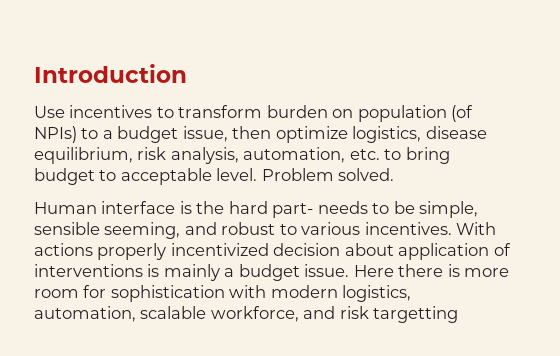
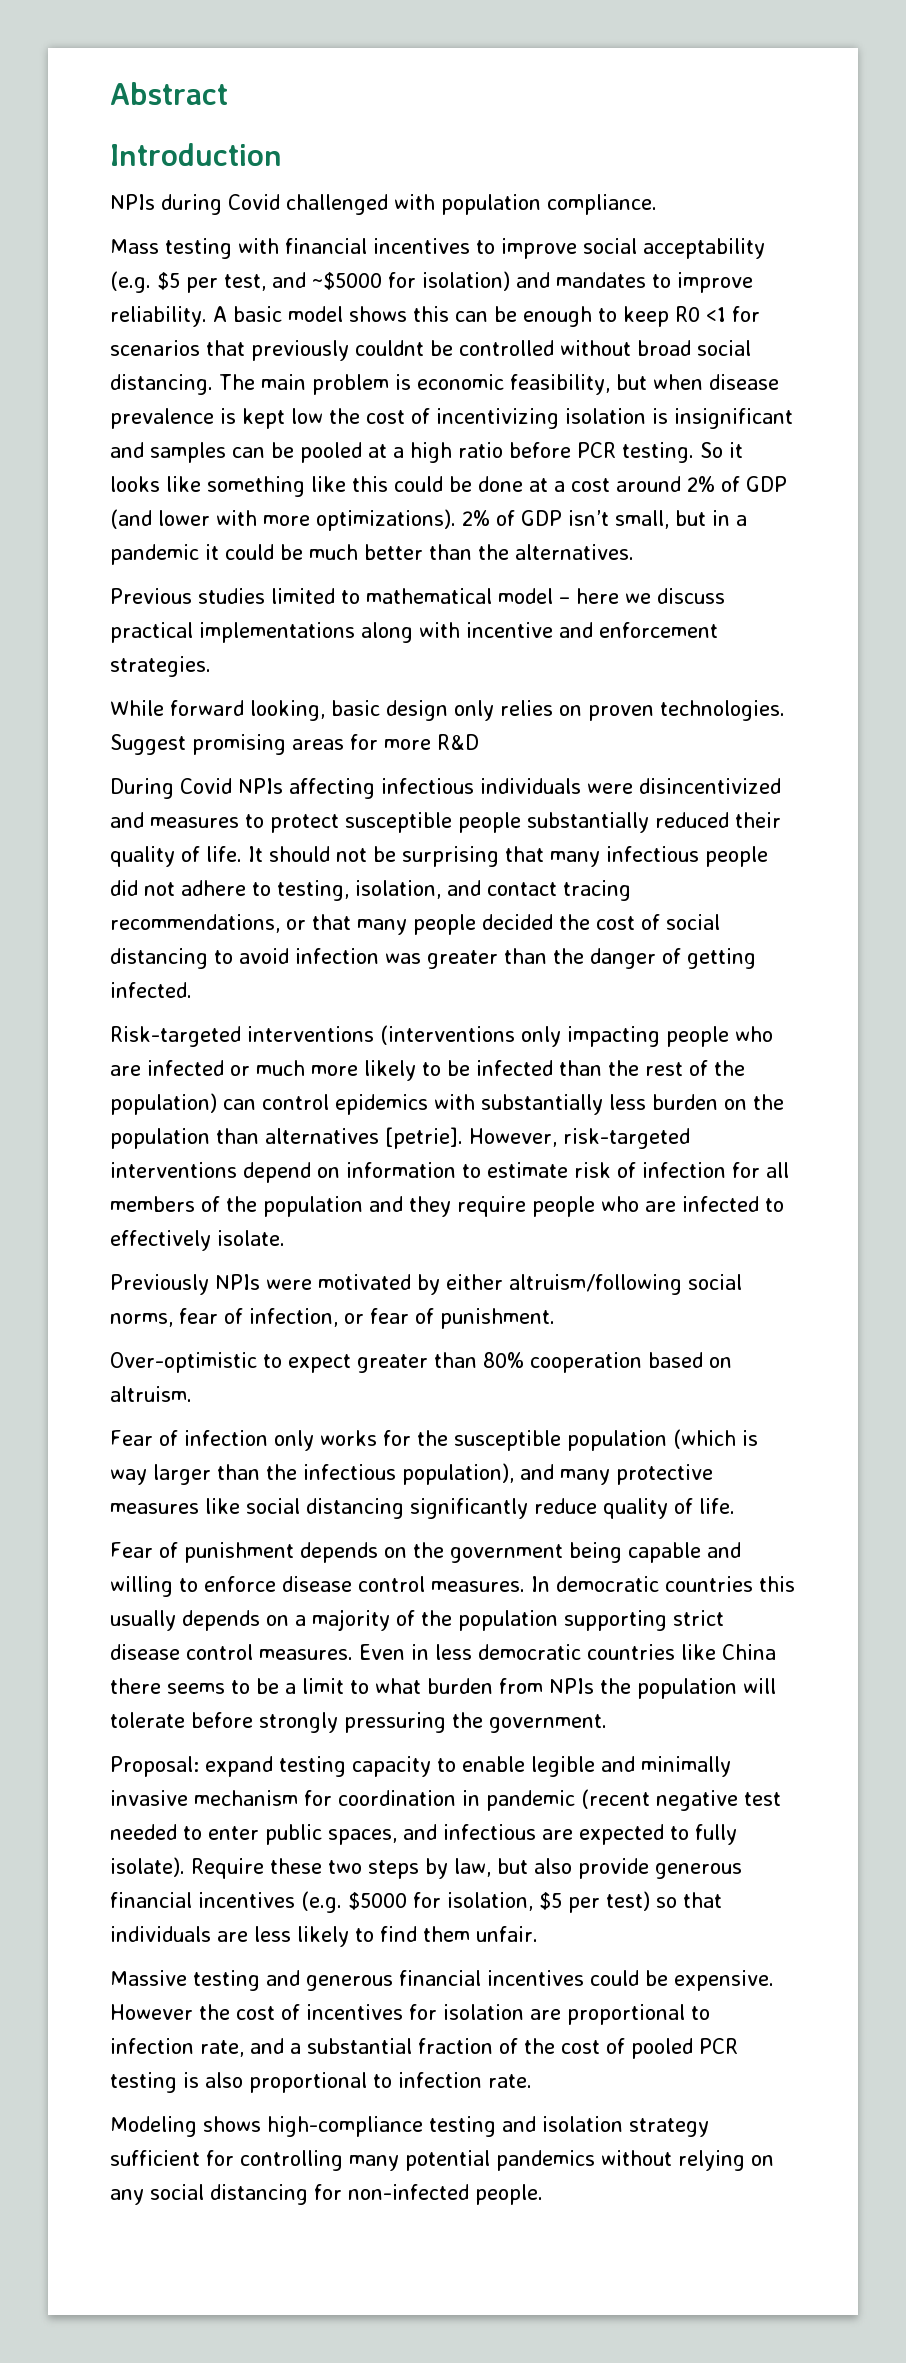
(34, 73) none -> [110,82,228,105] Abstract //
[34,105,474,122] [34,126,487,143] [34,147,450,164] [34,168,395,185] [34,201,479,218] [34,222,497,239] [34,243,511,260] [34,264,510,281] [34,285,412,302] [34,306,459,323] Use incentives to transform burden on population (of NPIs) to a budget issue, then optimize logistics, disease equilibrium, risk analysis, automation, etc. to bring budget to acceptable level. Problem solved. // Human interface is the hard part- needs to be simple, sensible seeming, and robust to various incentives. With actions properly incentivized decision about application of interventions is mainly a budget issue. Here there is more room for sophistication with modern logistics, automation, scalable workforce, and risk targetting -> [110,194,657,215] [110,238,765,259] [110,271,753,293] [110,306,760,327] [110,340,751,361] [110,374,779,395] [110,408,793,429] [110,442,743,463] [110,476,787,497] [110,509,747,531] [110,544,634,565] [110,588,725,604] [110,622,718,643] [110,656,211,677] [110,700,785,721] [110,734,479,755] [110,778,781,799] [110,812,781,833] [110,846,768,867] [110,880,631,901] [110,914,720,935] [110,948,756,969] [110,982,192,998] [110,1025,773,1047] [110,1060,745,1081] [110,1093,784,1115] [110,1127,690,1149] [110,1162,789,1183] [110,1196,784,1217] [110,1230,285,1251] [110,1274,742,1295] [110,1308,555,1329] [110,1352,732,1373] [110,1386,192,1402] [110,1429,758,1451] [110,1463,713,1485] [110,1498,735,1519] [110,1542,741,1563] [110,1576,795,1597] [110,1609,724,1631] [110,1644,776,1660] [110,1678,776,1699] [110,1712,607,1733] [110,1756,731,1777] [110,1789,781,1811] [110,1824,737,1845] [110,1857,742,1879] [110,1891,722,1913] [110,1926,538,1947] [110,1970,774,1991] [110,2004,710,2025] [110,2038,738,2059] [110,2072,532,2093] [110,2116,709,2137] [110,2150,774,2171] [110,2184,543,2205] NPIs during Covid challenged with population compliance. // Mass testing with financial incentives to improve social acceptability (e.g. $5 per test, and ~$5000 for isolation) and mandates to improve reliability. A basic model shows this can be enough to keep R0 <1 for scenarios that previously couldnt be controlled without broad social distancing. The main problem is economic feasibility, but when disease prevalence is kept low the cost of incentivizing isolation is insignificant and samples can be pooled at a high ratio before PCR testing. So it looks like something like this could be done at a cost around 2% of GDP (and lower with more optimizations). 2% of GDP isn’t small, but in a pandemic it could be much better than the alternatives. // Previous studies limited to mathematical model – here we discuss practical implementations along with incentive and enforcement strategies. // While forward looking, basic design only relies on proven technologies. Suggest promising areas for more R&D // During Covid NPIs affecting infectious individuals were disincentivized and measures to protect susceptible people substantially reduced their quality of life. It should not be surprising that many infectious people did not adhere to testing, isolation, and contact tracing recommendations, or that many people decided the cost of social distancing to avoid infection was greater than the danger of getting infected. // Risk-targeted interventions (interventions only impacting people who are infected or much more likely to be infected than the rest of the population) can control epidemics with substantially less burden on the population than alternatives [petrie]. However, risk-targeted interventions depend on information to estimate risk of infection for all members of the population and they require people who are infected to effectively isolate. // Previously NPIs were motivated by either altruism/following social norms, fear of infection, or fear of punishment. // Over-optimistic to expect greater than 80% cooperation based on altruism. // Fear of infection only works for the susceptible population (which is way larger than the infectious population), and many protective measures like social distancing significantly reduce quality of life. // Fear of punishment depends on the government being capable and willing to enforce disease control measures. In democratic countries this usually depends on a majority of the population supporting strict disease control measures. Even in less democratic countries like China there seems to be a limit to what burden from NPIs the population will tolerate before strongly pressuring the government. // Proposal: expand testing capacity to enable legible and minimally invasive mechanism for coordination in pandemic (recent negative test needed to enter public spaces, and infectious are expected to fully isolate). Require these two steps by law, but also provide generous financial incentives (e.g. $5000 for isolation, $5 per test) so that individuals are less likely to find them unfair. // Massive testing and generous financial incentives could be expensive. However the cost of incentives for isolation are proportional to infection rate, and a substantial fraction of the cost of pooled PCR testing is also proportional to infection rate. // Modeling shows high-compliance testing and isolation strategy sufficient for controlling many potential pandemics without relying on any social distancing for non-infected people.

